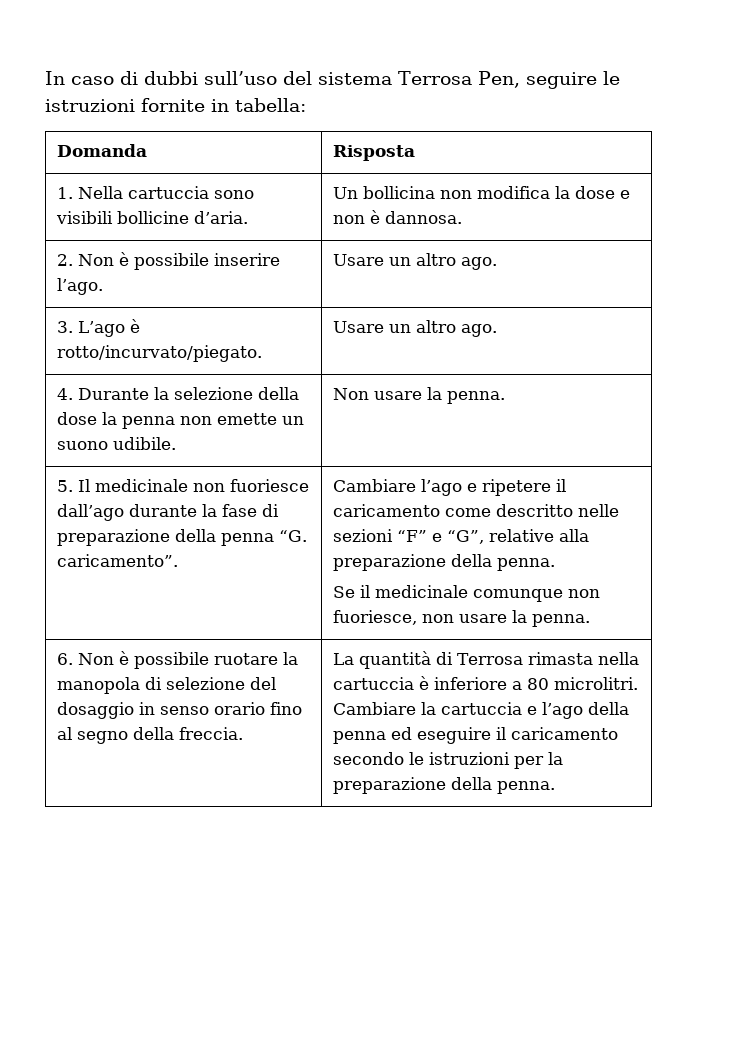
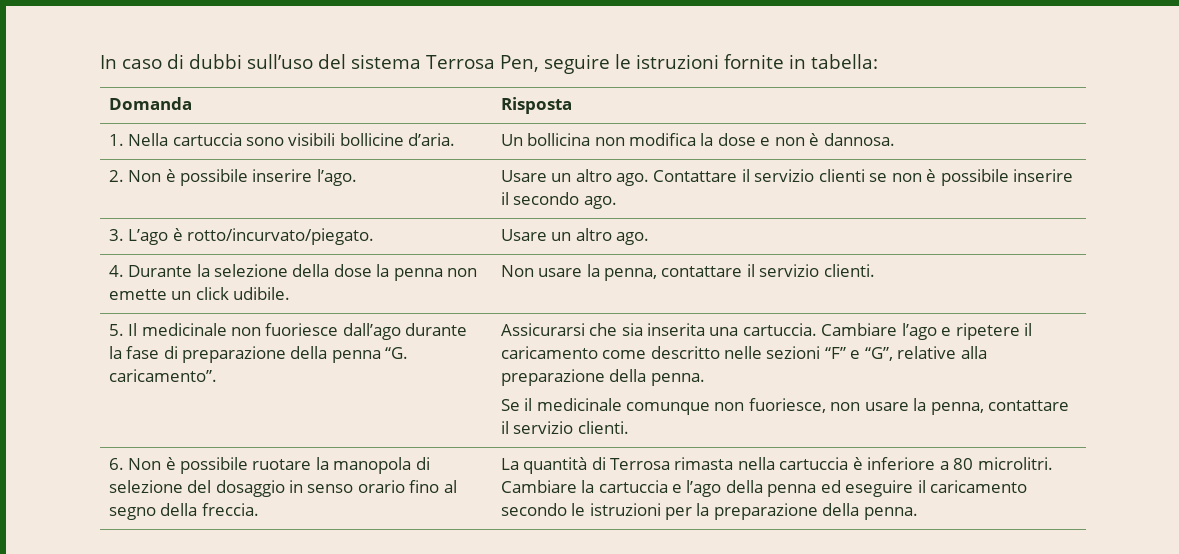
(498, 263) none -> [653,169,1074,186] [500,192,617,209] Contattare il servizio clienti se non è possibile inserire il secondo ago.
[57,441,109,450] suono -> [195,287,229,300] click
[447,391,506,404] penna. -> [603,264,875,281] penna, contattare il servizio clienti.
(179, 560) none -> [500,323,817,336] Assicurarsi che sia inserita una cartuccia.
[532,614,591,627] penna. -> [930,400,1070,415] [500,421,629,434] penna, contattare il servizio clienti.

